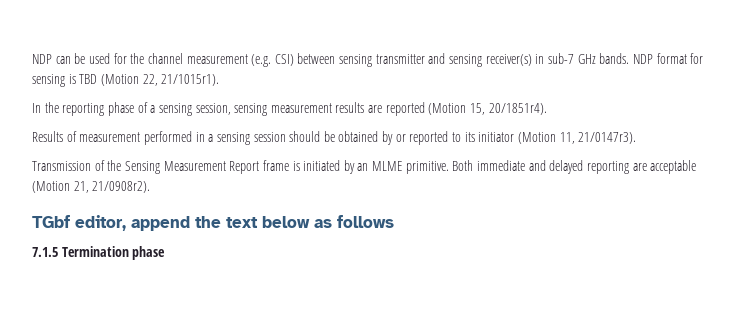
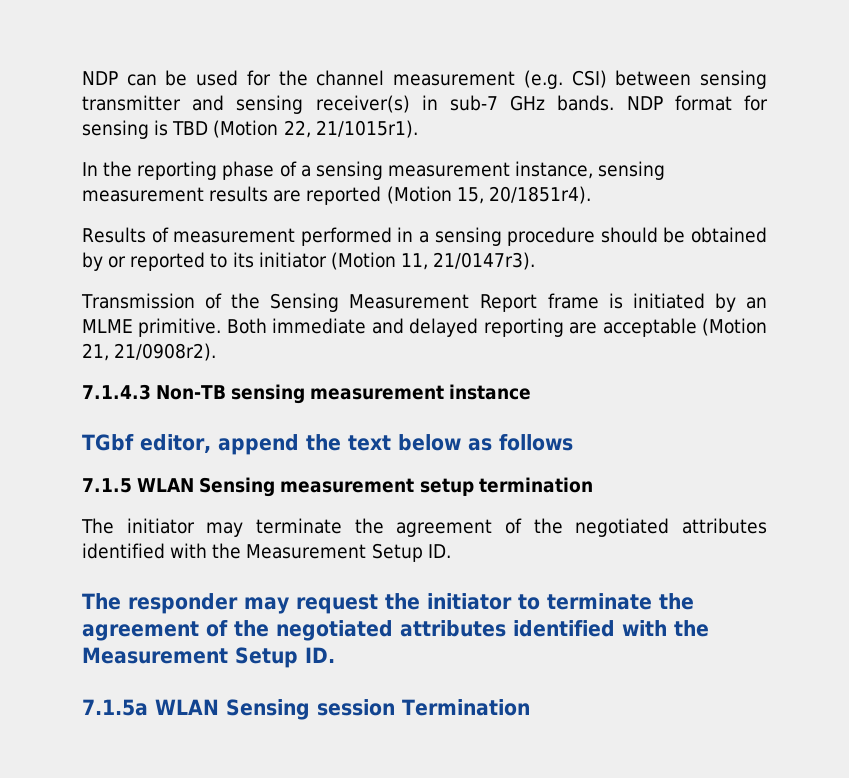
[195,103,231,115] session, -> [387,161,594,179] measurement instance,
[253,132,286,142] session -> [507,227,596,246] procedure
(151, 187) none -> [82,384,532,404] // 7.1.4.3 Non-TB sensing measurement instance
[61,246,166,260] Termination phase -> [137,477,593,497] [81,518,768,537] [82,543,451,562] [82,593,694,614] [82,620,709,641] [82,647,335,668] [82,699,530,720] WLAN Sensing measurement setup termination // The initiator may terminate the agreement of the negotiated attributes identified with the Measurement Setup ID. // The responder may request the initiator to terminate the agreement of the negotiated attributes identified with the Measurement Setup ID. // 7.1.5a WLAN Sensing session Termination

